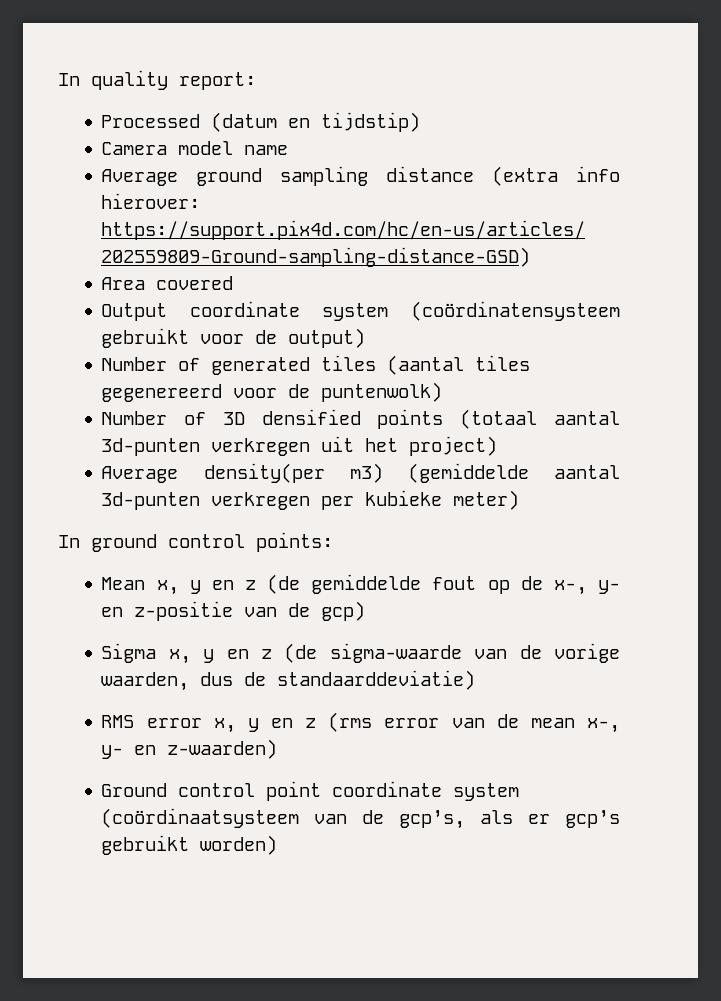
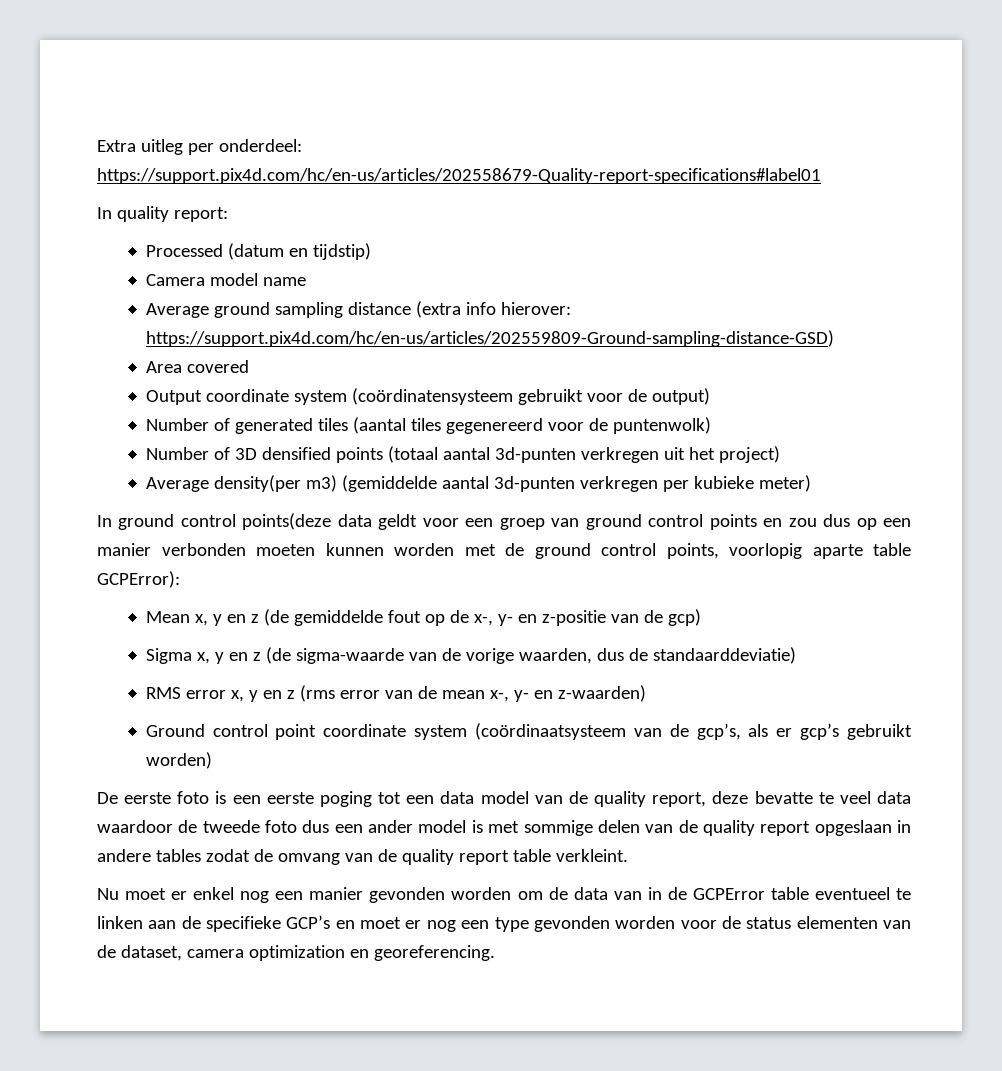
(58, 79) none -> [97,139,302,155] [97,168,821,184] Extra uitleg per onderdeel: https://support.pix4d.com/hc/en-us/articles/202558679-Quality-report-specifications#label01 //
[256,532,333,552] points: -> [242,513,912,530] [97,543,911,559] [97,571,180,588] points(deze data geldt voor een groep van ground control points en zou dus op een manier verbonden moeten kunnen worden met de ground control points, voorlopig aparte table GCPError):
(278, 845) none -> [97,791,911,807] [97,820,912,836] [97,849,628,865] [97,887,911,903] [97,915,912,932] [97,945,495,961] // De eerste foto is een eerste poging tot een data model van de quality report, deze bevatte te veel data waardoor de tweede foto dus een ander model is met sommige delen van de quality report opgeslaan in andere tables zodat de omvang van de quality report table verkleint. // Nu moet er enkel nog een manier gevonden worden om de data van in de GCPError table eventueel te linken aan de specifieke GCP’s en moet er nog een type gevonden worden voor de status elementen van de dataset, camera optimization en georeferencing.

